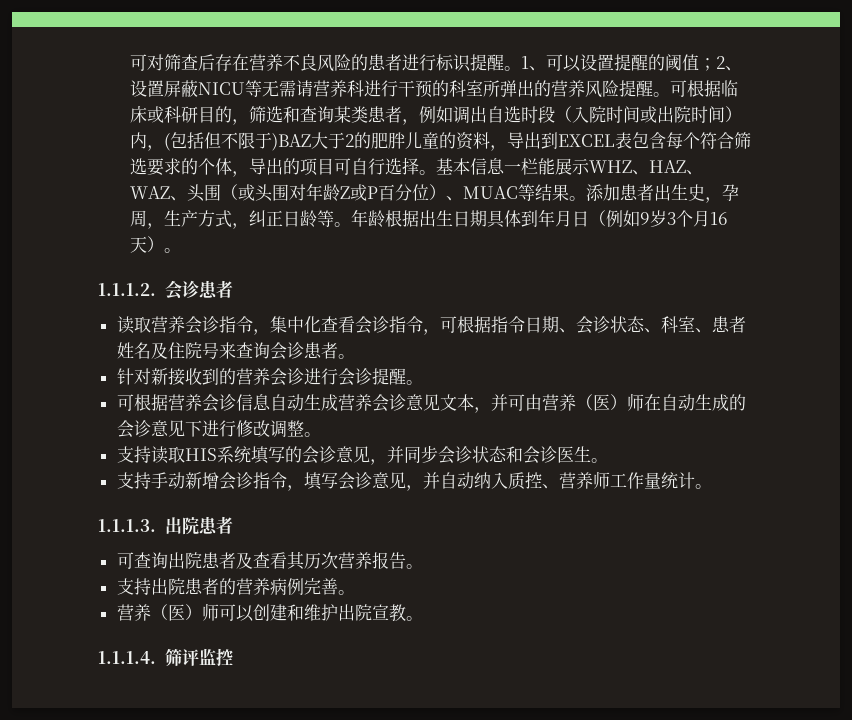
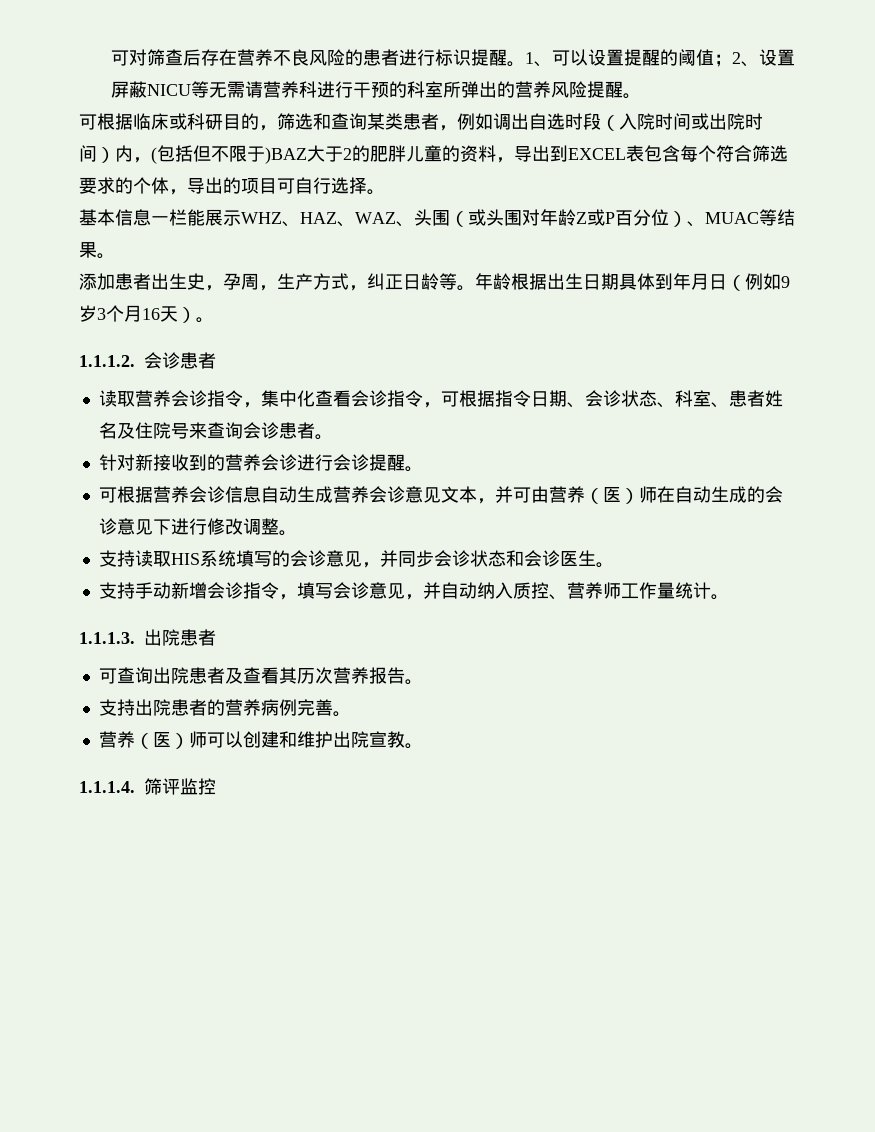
(670, 94) none -> (641, 96) //
(436, 172) none -> (385, 192) //
(586, 198) none -> (115, 256) //

